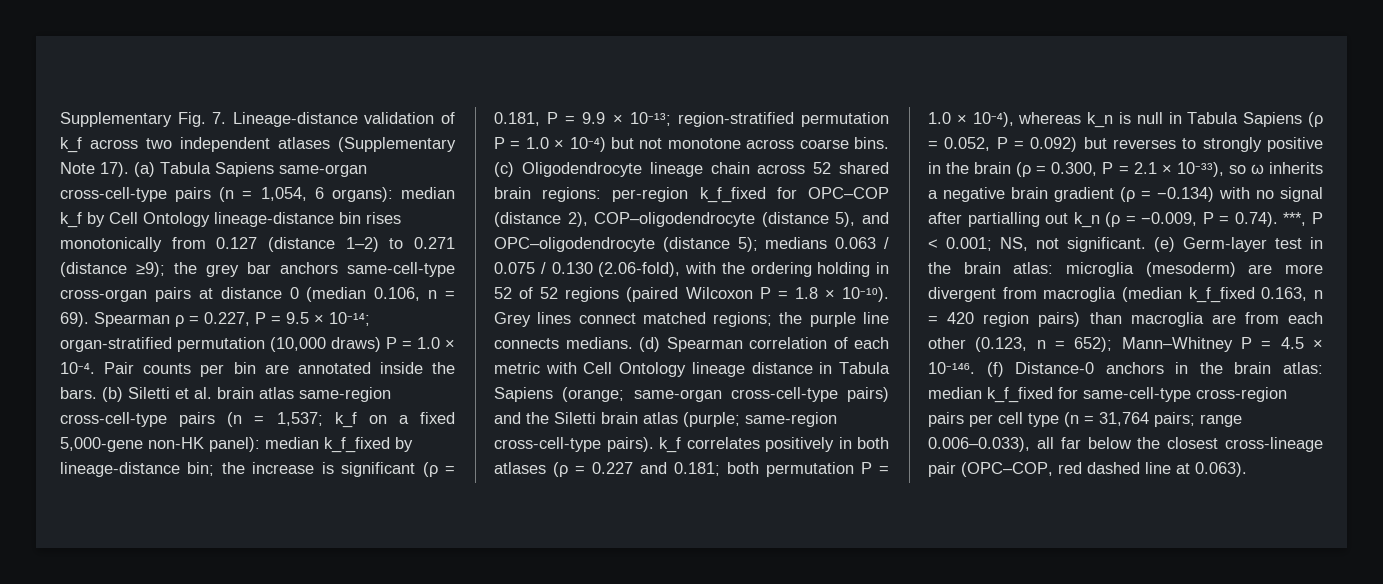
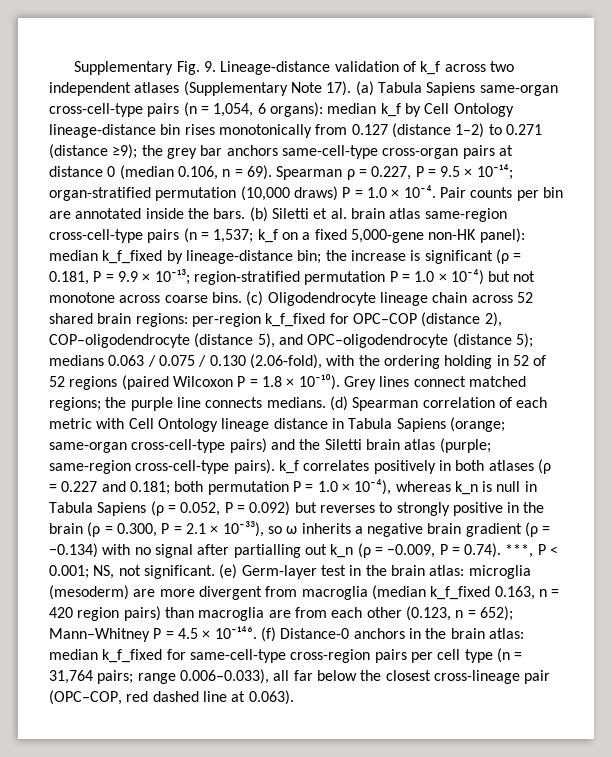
[212,112,227,124] 7. -> [204,61,217,72] 9.

